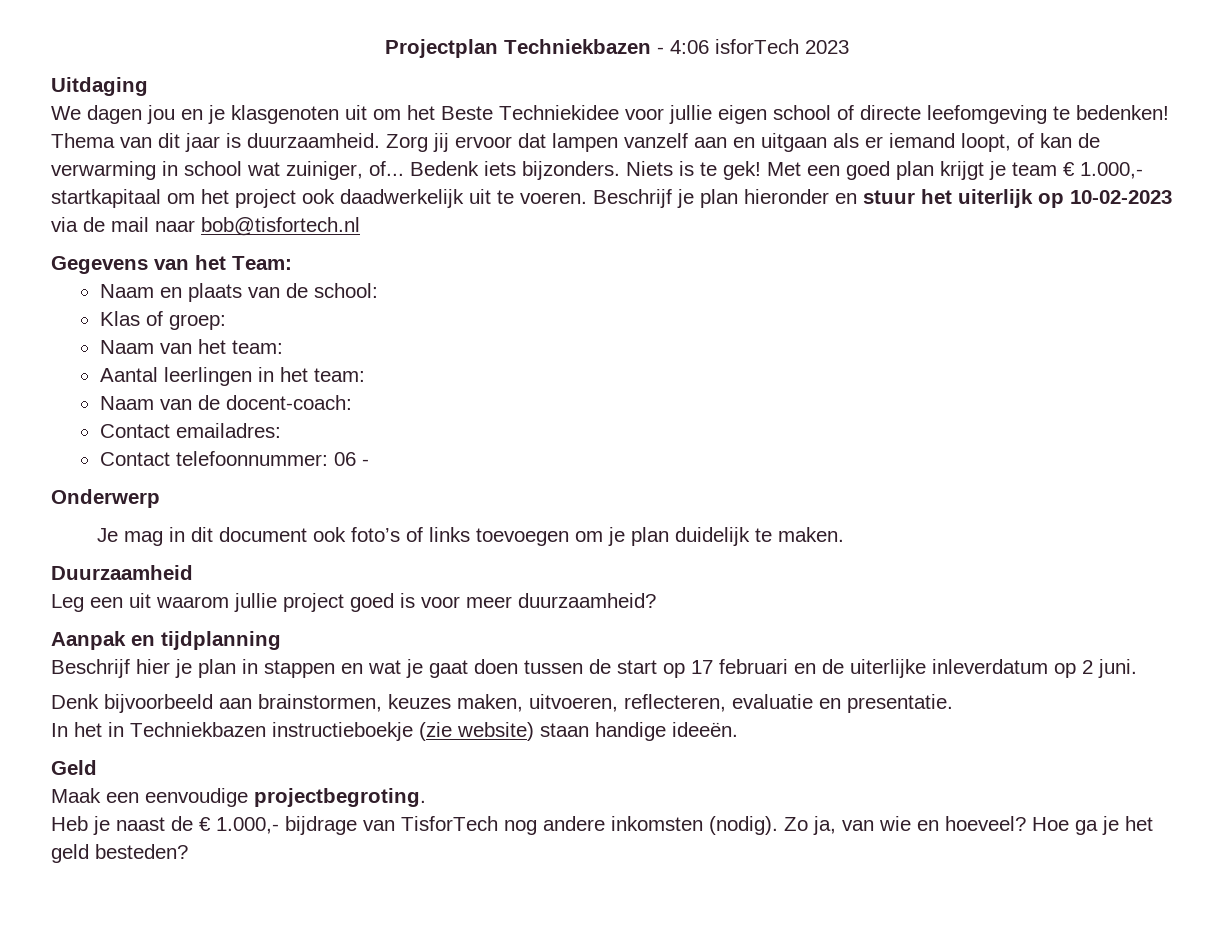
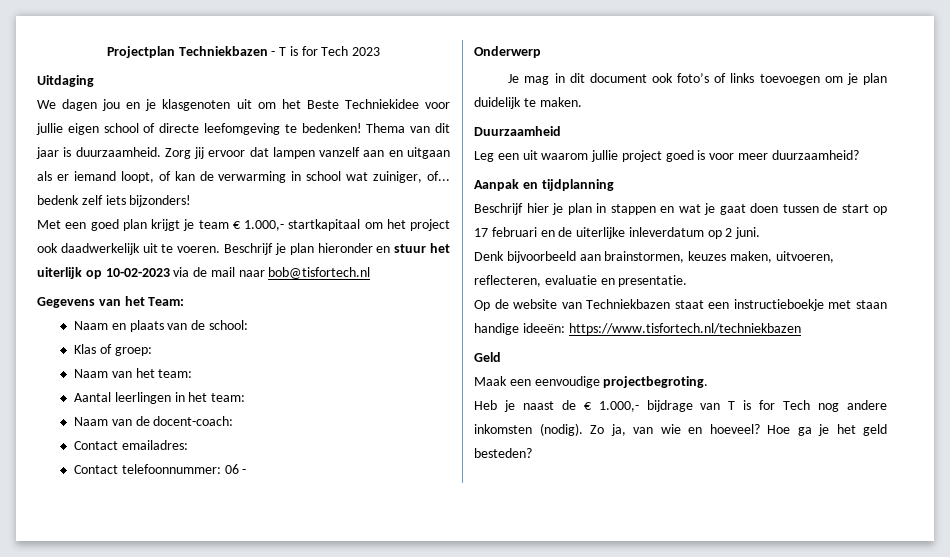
[670,39,799,54] 4:06 isforTech -> [279,46,349,56] T is for Tech
[410,161,761,180] Bedenk iets bijzonders. Niets is te gek! -> [37,195,192,207] bedenk zelf iets bijzonders! //
[51,722,738,741] In het in Techniekbazen instructieboekje (zie website) staan handige ideeën. -> [474,299,887,311] [474,323,801,335] Op de website van Techniekbazen staat een instructieboekje met staan handige ideeën: https://www.tisfortech.nl/techniekbazen
[401,816,498,831] TisforTech -> [728,400,811,410] T is for Tech

